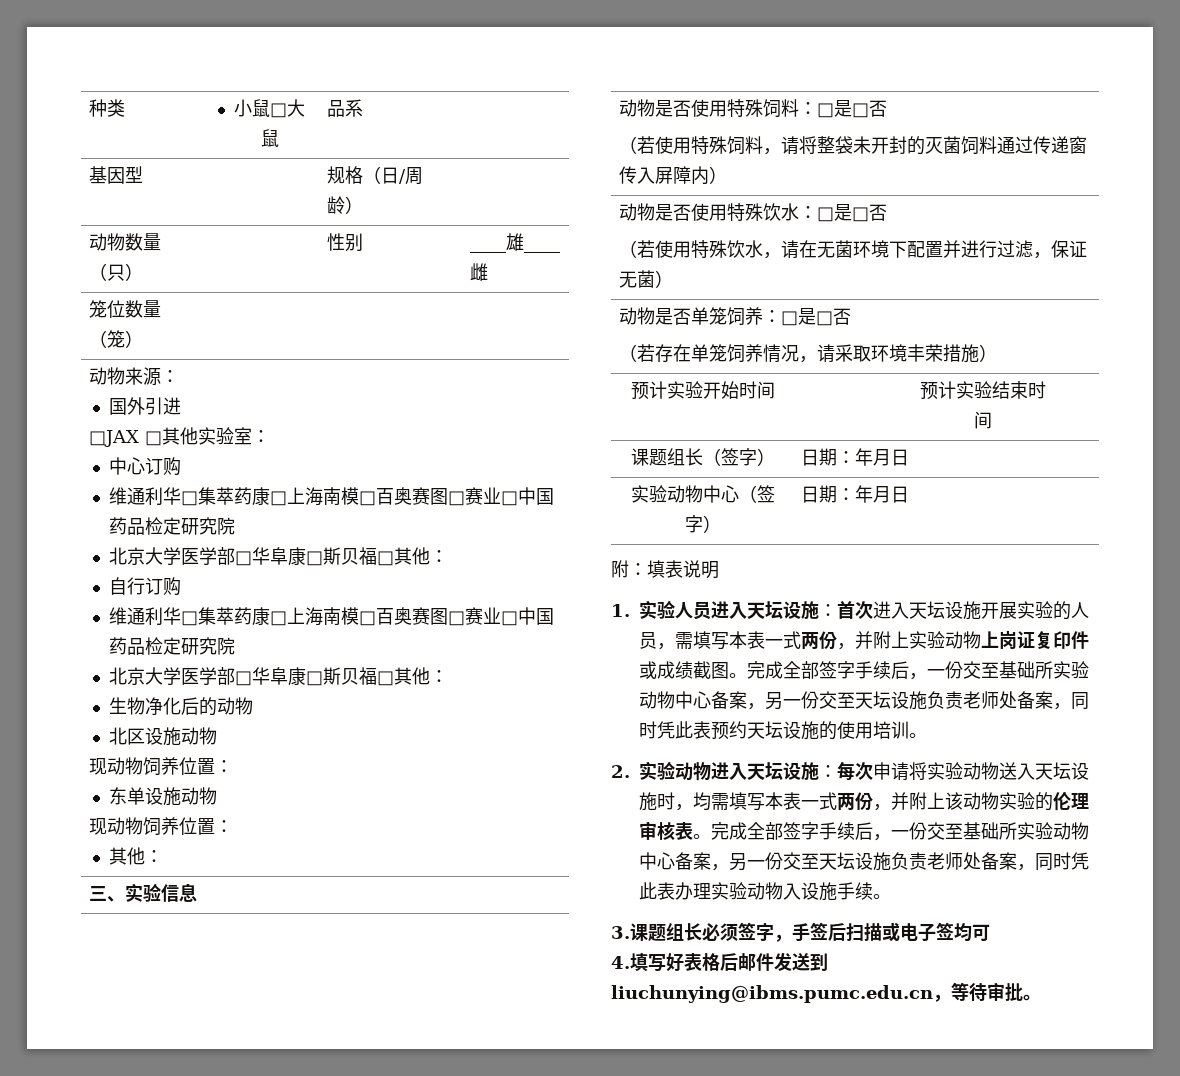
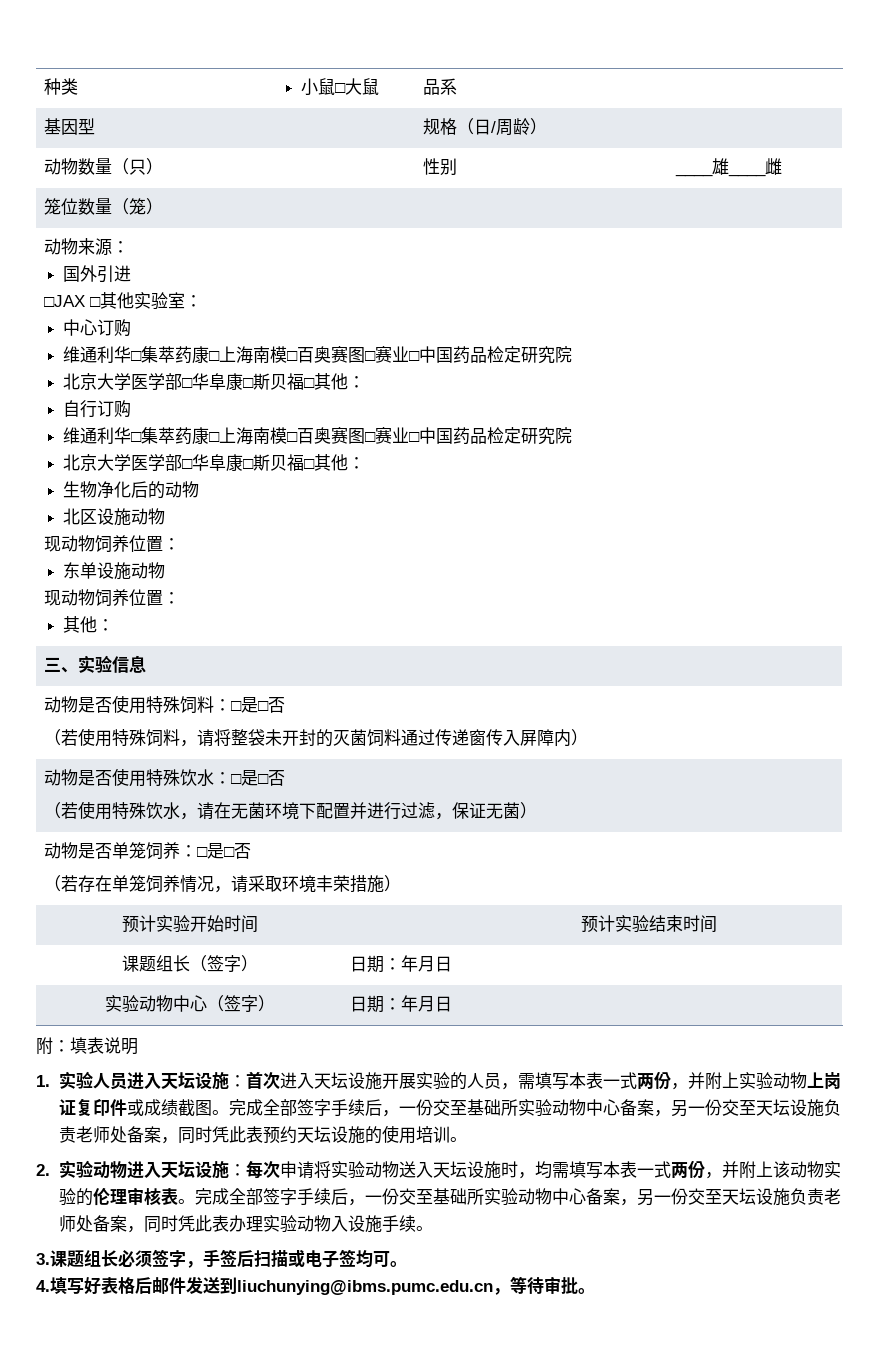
(990, 932) none -> [390,1261,407,1267] 。

